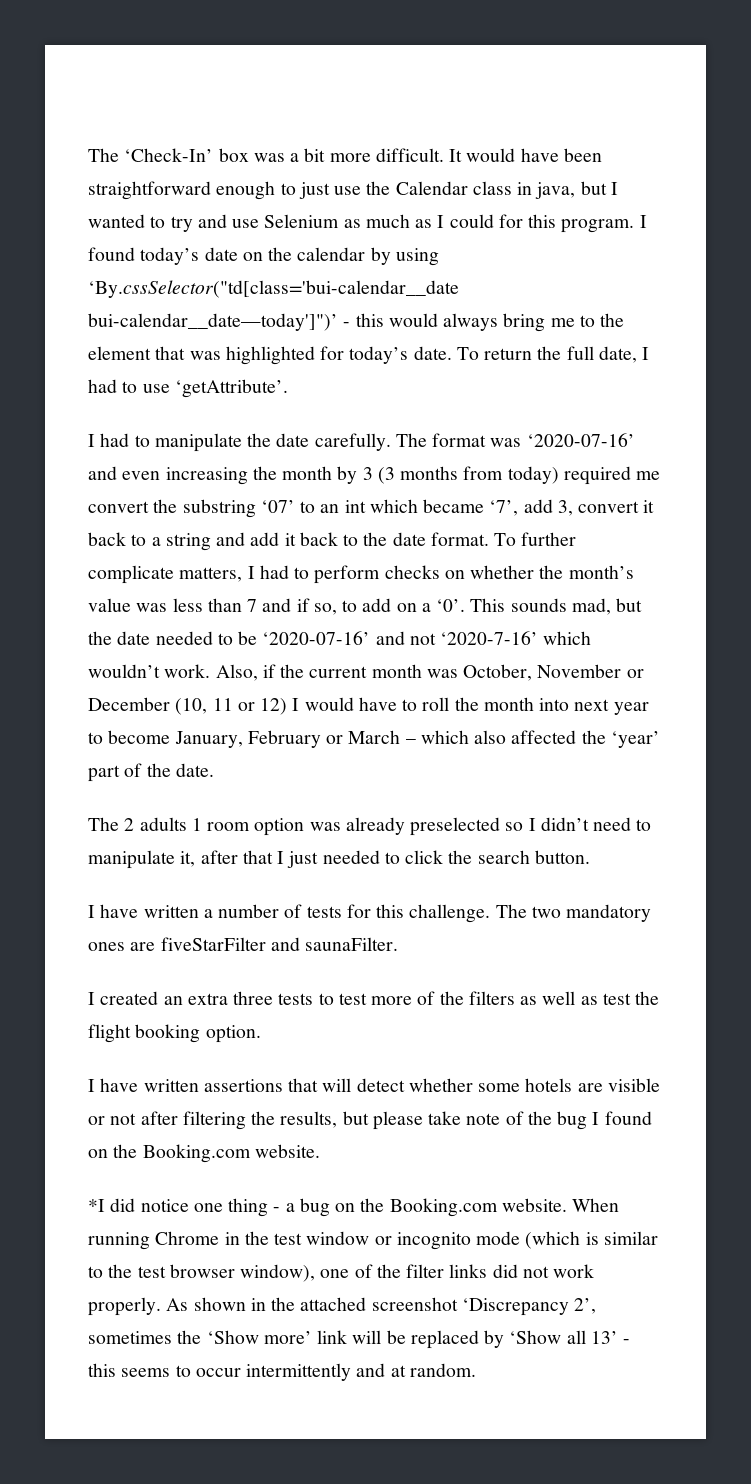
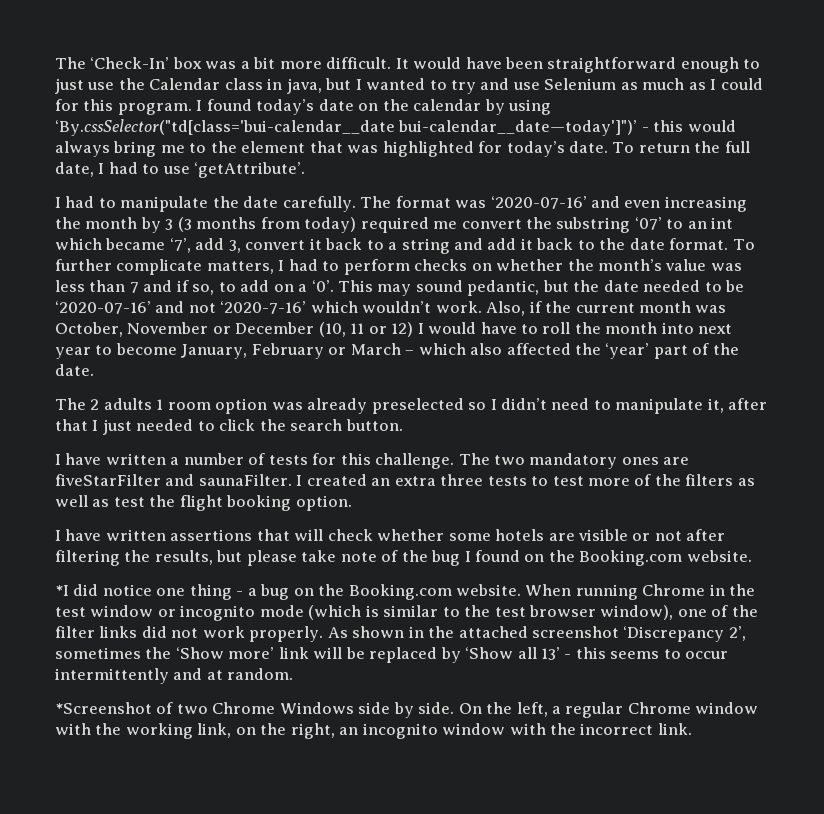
[510,598,611,615] sounds mad, -> [377,280,540,296] may sound pedantic,
(399, 944) // -> (292, 480) none
[356,1078,405,1092] detect -> [327,529,373,541] check
(476, 1370) none -> [55,702,759,718] [55,723,692,739] // *Screenshot of two Chrome Windows side by side. On the left, a regular Chrome window with the working link, on the right, an incognito window with the incorrect link.

